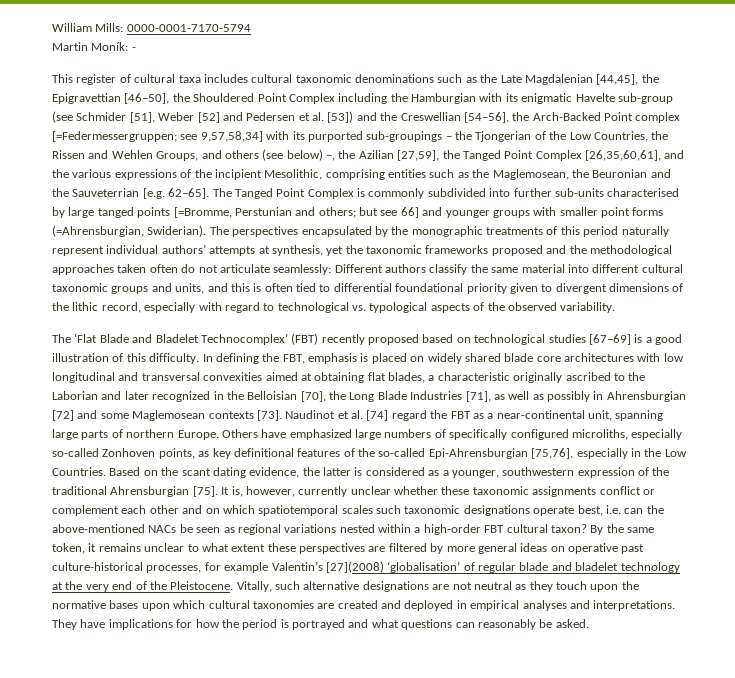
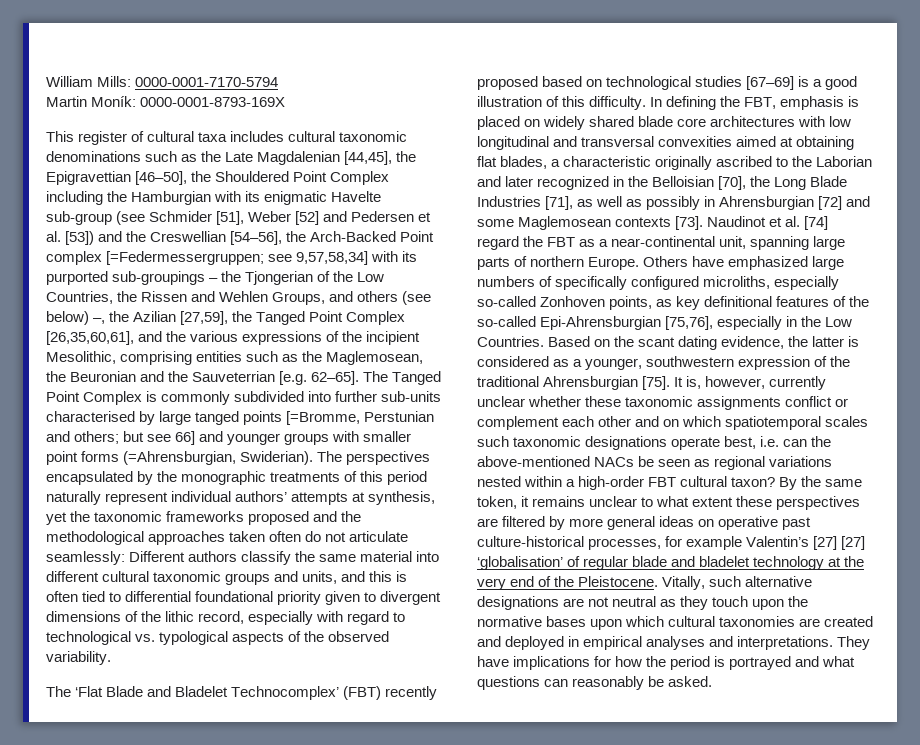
[131,47,136,51] - -> [140,97,286,107] 0000-0001-8793-169X
[325,561,384,573] [27](2008) -> [813,536,866,550] [27] [27]

